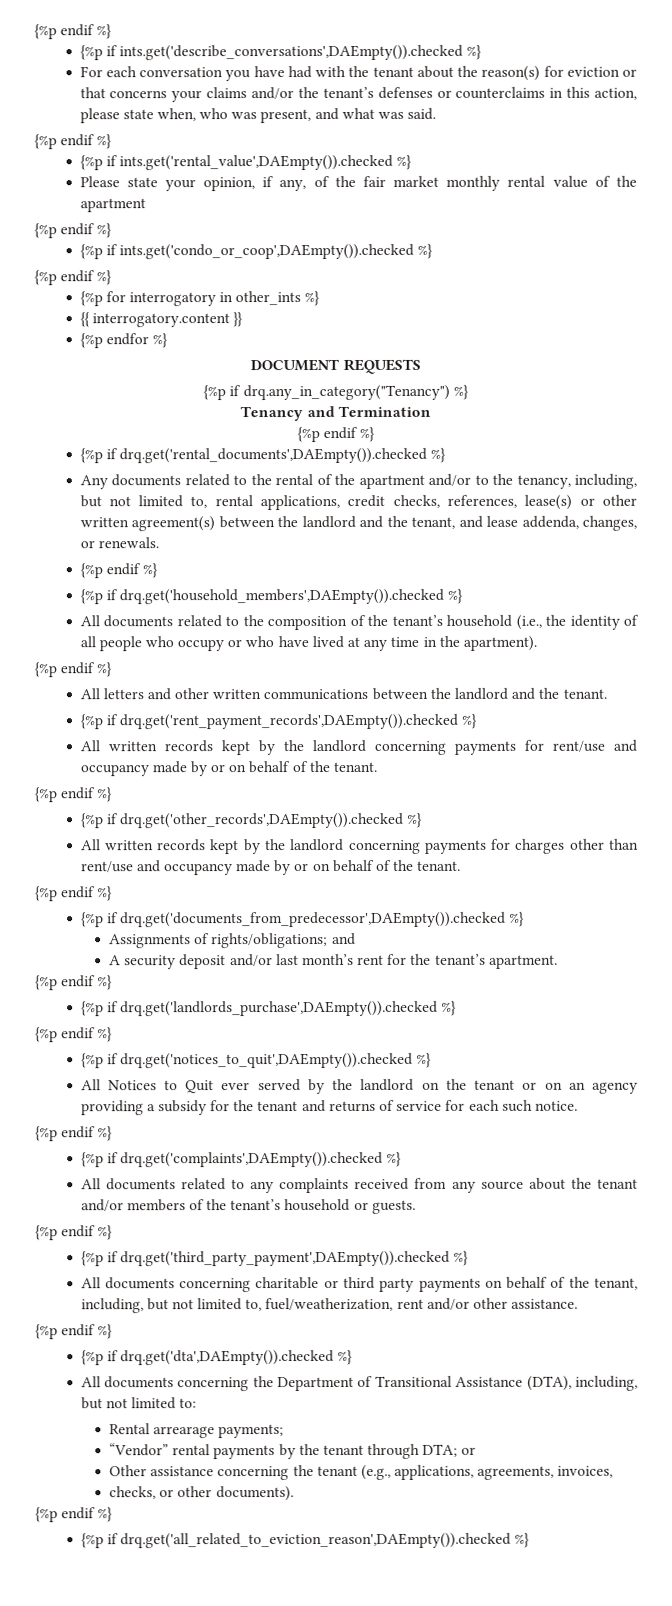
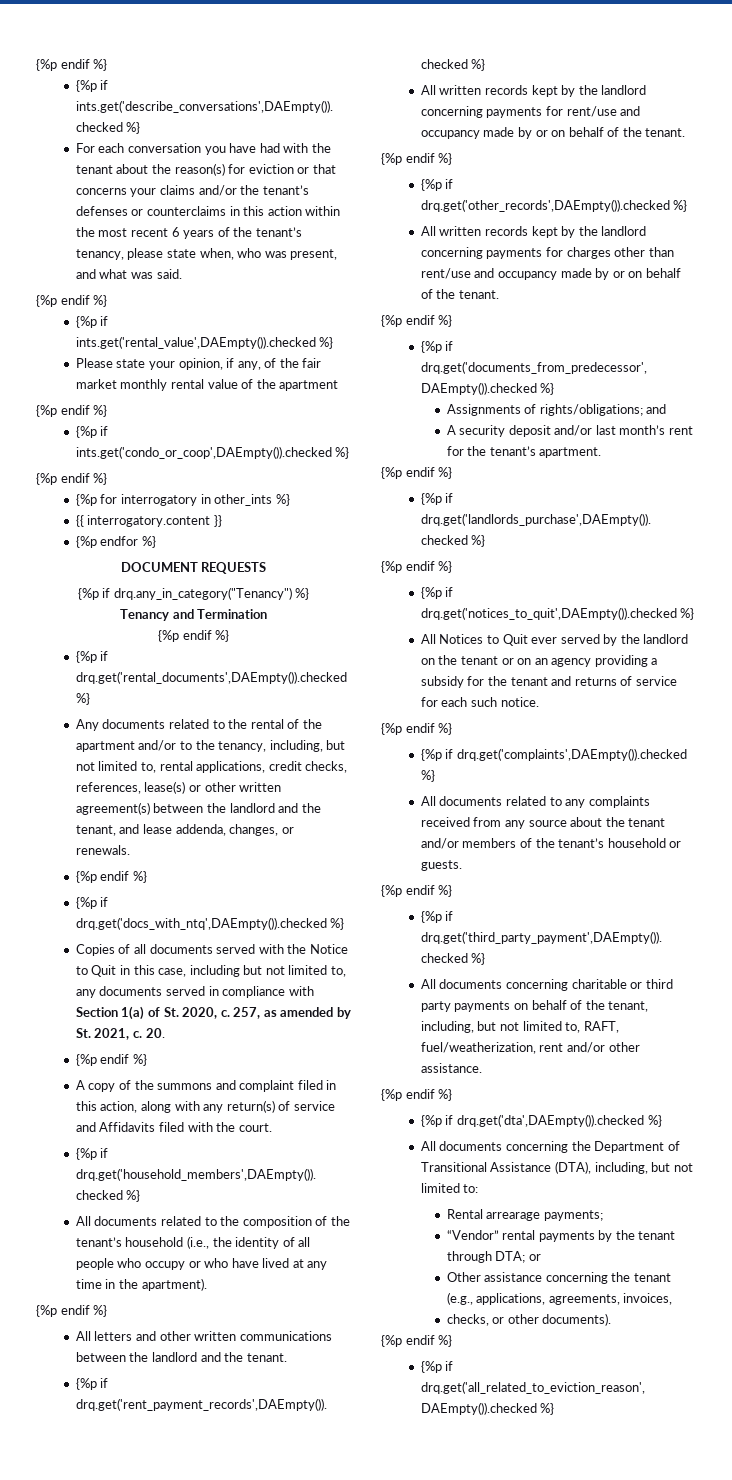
[594,87,637,100] action, -> [267,206,341,216] [75,227,302,239] [75,249,124,260] action within the most recent 6 years of the tenant’s tenancy,
(158, 571) none -> [75,897,109,909] [75,917,345,930] [75,944,348,956] [75,965,346,977] [75,986,314,998] [75,1006,351,1020] [75,1028,165,1040] [75,1054,147,1066] [75,1080,337,1092] [75,1100,335,1113] [75,1122,272,1132] // {%p if drq.get('docs_with_ntq',DAEmpty()).checked %} // Copies of all documents served with the Notice to Quit in this case, including but not limited to, any documents served in compliance with Section 1(a) of St. 2020, c. 257, as amended by St. 2021, c. 20. // {%p endif %} // A copy of the summons and complaint filed in this action, along with any return(s) of service and Affidavits filed with the court.
(263, 1305) none -> [583,1021,619,1033] RAFT,

